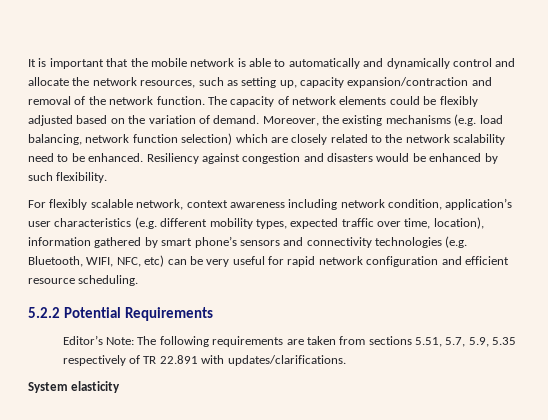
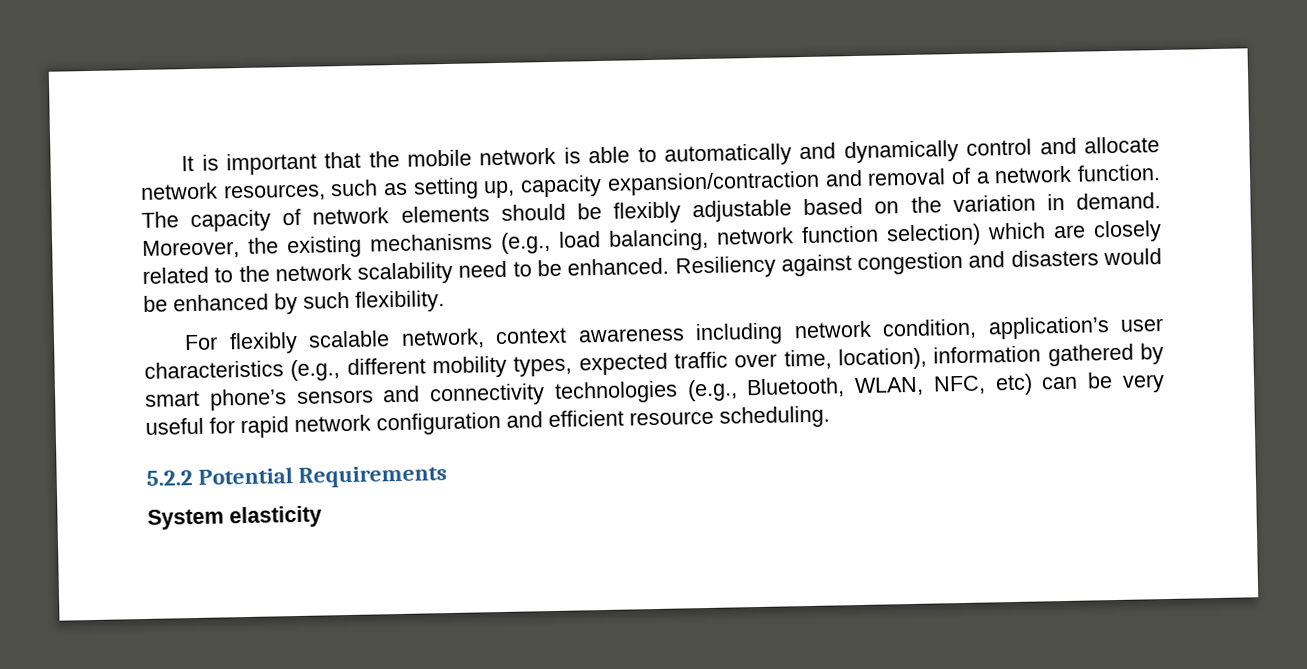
[72,77,90,86] the -> (1160, 145) none
[88,96,106,105] the -> [975,171,990,184] a
[389,96,420,105] could -> [500,203,566,221] should
[28,115,73,126] adjusted -> [692,199,793,223] adjustable
[198,115,210,124] of -> [1046,193,1065,211] in
[454,114,477,126] (e.g. -> [500,232,551,254] (e.g.,
[134,217,157,229] (e.g. -> [290,359,341,382] (e.g.,
[445,236,468,248] [28,256,114,267] (e.g. Bluetooth, WIFI, -> [686,376,925,402] (e.g., Bluetooth, WLAN,
[62,335,517,347] [62,355,346,366] // Editor’s Note: The following requirements are taken from sections 5.51, 5.7, 5.9, 5.35 respectively of TR 22.891 with updates/clarifications. -> (448, 476) none

